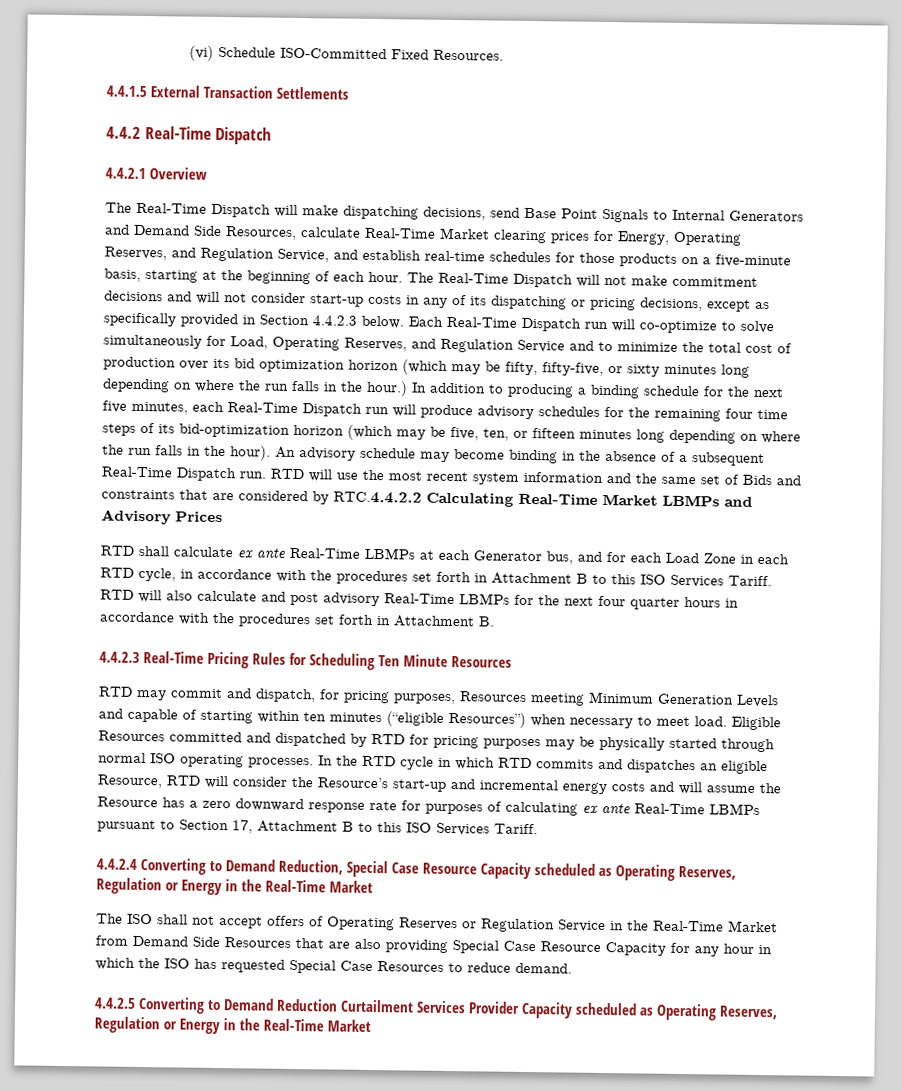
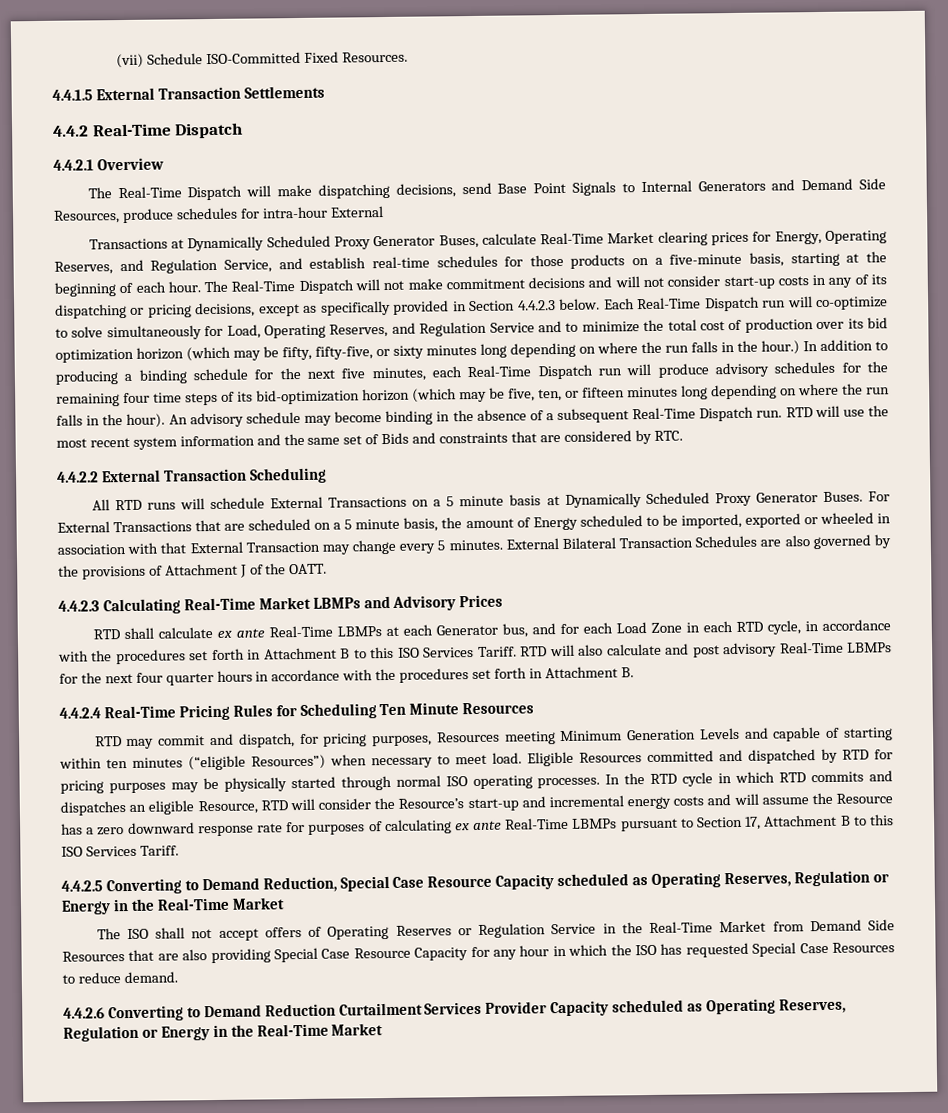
[188,45,214,61] (vi) -> [116,53,145,69] (vii)
(297, 233) none -> [121,206,384,224] [88,234,479,252] produce schedules for intra-hour External // Transactions at Dynamically Scheduled Proxy Generator Buses,
[333,491,422,504] RTC.4.4.2.2 -> [653,430,683,441] [56,467,327,484] [91,491,890,511] [57,512,891,533] [57,534,891,555] [58,563,328,580] [58,600,100,612] RTC. // 4.4.2.2 External Transaction Scheduling // All RTD runs will schedule External Transactions on a 5 minute basis at Dynamically Scheduled Proxy Generator Buses. For External Transactions that are scheduled on a 5 minute basis, the amount of Energy scheduled to be imported, exported or wheeled in association with that External Transaction may change every 5 minutes. External Bilateral Transaction Schedules are also governed by the provisions of Attachment J of the OATT. // 4.4.2.3
[99,651,140,663] 4.4.2.3 -> [59,707,101,719] 4.4.2.4
[96,858,137,870] 4.4.2.4 -> [61,880,103,892] 4.4.2.5
[94,997,136,1009] 4.4.2.5 -> [63,1007,105,1019] 4.4.2.6

